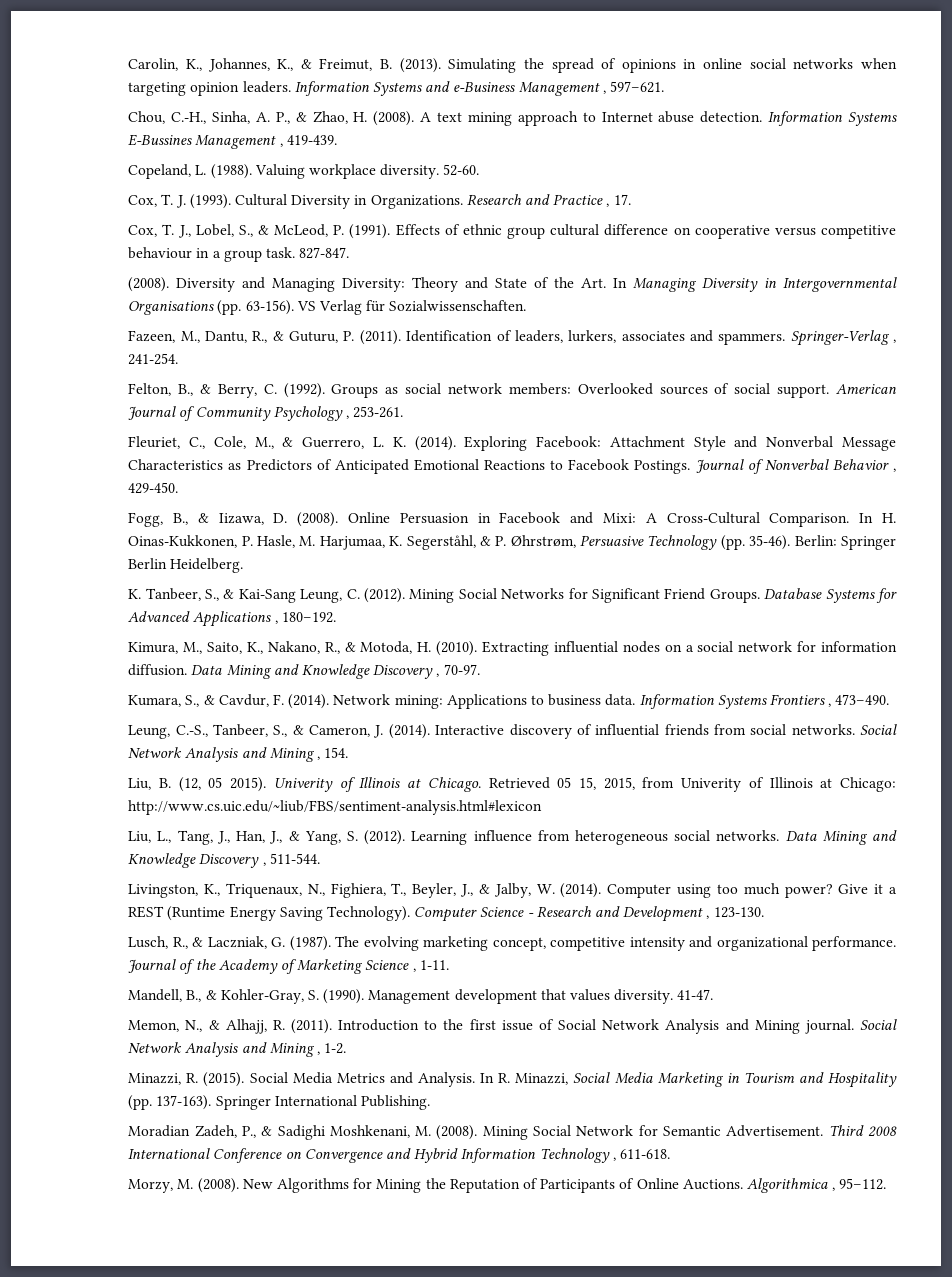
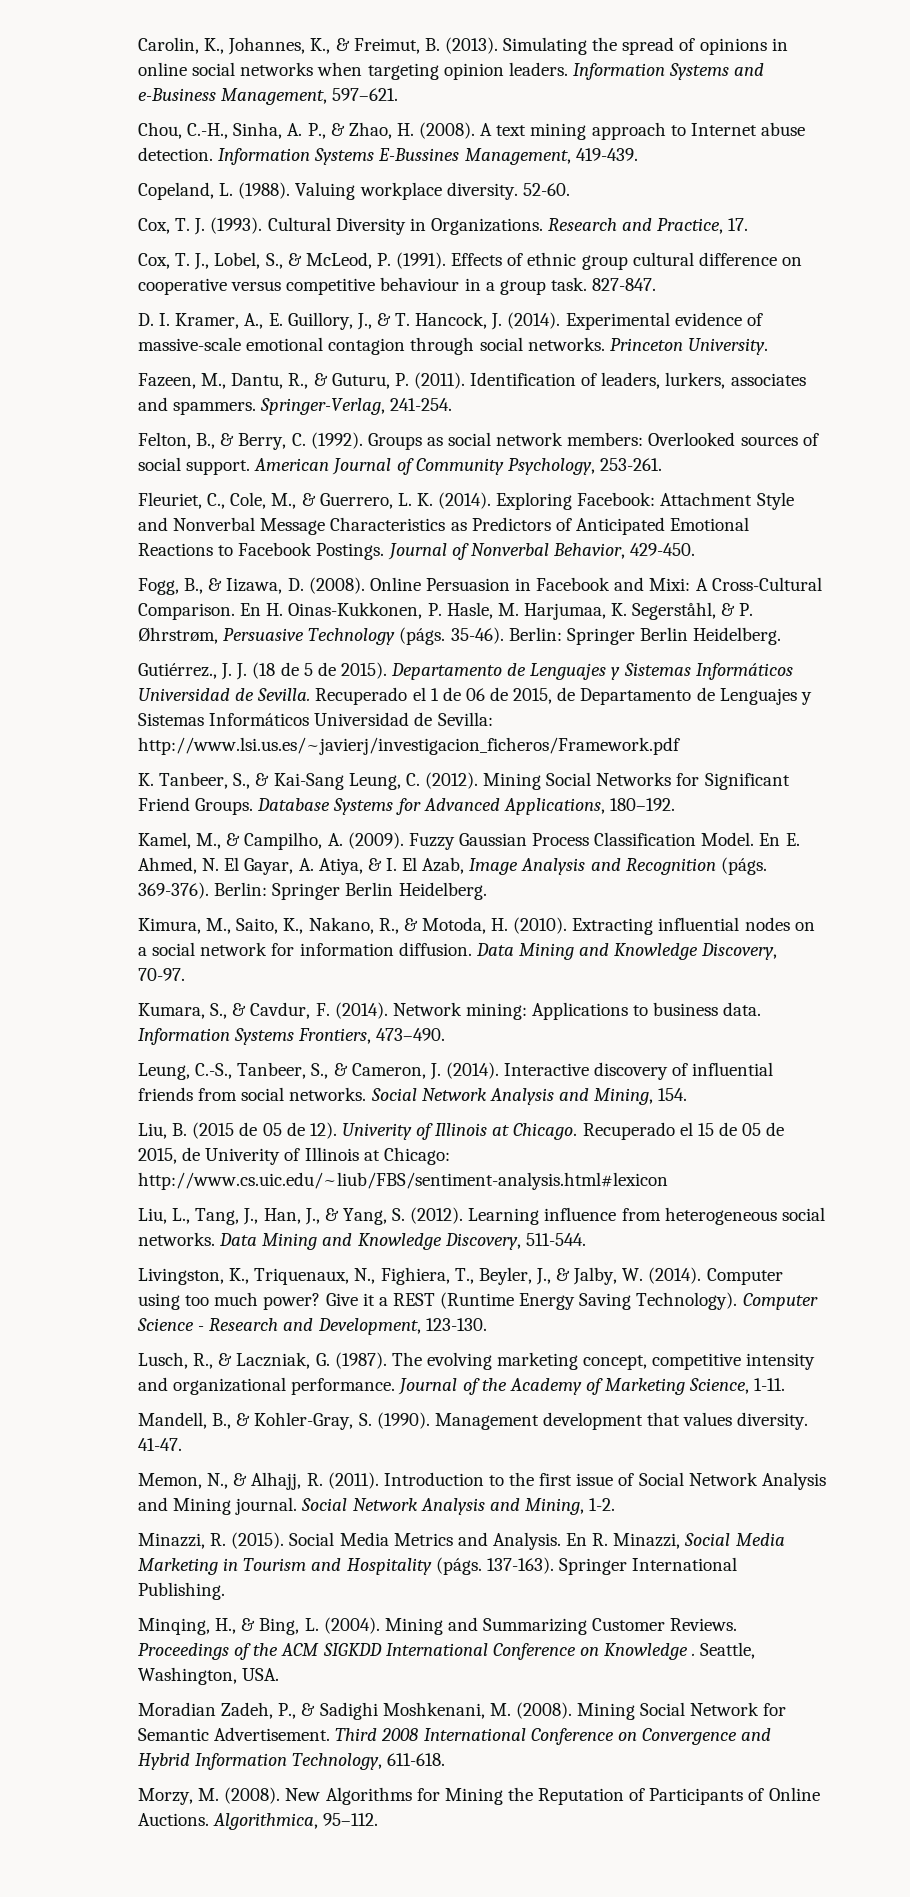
[518,82,606,96] Management , -> [221,88,328,105] Management,
[195,135,283,149] Management , -> [464,148,571,165] Management,
[553,194,610,207] Practice , -> [657,218,724,234] Practice,
[128,277,897,292] [128,300,527,315] (2008). Diversity and Managing Diversity: Theory and State of the Art. In Managing Diversity in Intergovernmental Organisations (pp. 63-156). VS Verlag für Sozialwissenschaften. -> [138,312,763,330] [138,337,768,355] D. I. Kramer, A., E. Guillory, J., & T. Hancock, J. (2014). Experimental evidence of massive-scale emotional contagion through social networks. Princeton University.
[790,330,897,346] Springer-Verlag , -> [260,398,386,415] Springer-Verlag,
[273,406,350,421] Psychology , -> [507,458,595,475] Psychology,
[832,459,897,472] Behavior , -> [552,543,625,559] Behavior,
[859,513,874,523] In -> [240,603,262,616] En
[720,535,745,550] (pp. -> [399,627,446,645] (págs.
(244, 565) none -> [138,662,793,680] [138,687,812,705] [138,712,493,726] [138,737,681,755] // Gutiérrez., J. J. (18 de 5 de 2015). Departamento de Lenguajes y Sistemas Informáticos Universidad de Sevilla. Recuperado el 1 de 06 de 2015, de Departamento de Lenguajes y Sistemas Informáticos Universidad de Sevilla: http://www.lsi.us.es/~javierj/investigacion_ficheros/Framework.pdf
[193,611,278,627] Applications , -> [503,798,605,815] Applications,
(336, 617) none -> [138,832,800,850] [138,857,767,875] [138,882,487,900] // Kamel, M., & Campilho, A. (2009). Fuzzy Gaussian Process Classification Model. En E. Ahmed, N. El Gayar, A. Atiya, & I. El Azab, Image Analysis and Recognition (págs. 369-376). Berlin: Springer Berlin Heidelberg.
[373,665,440,679] Discovery , -> [701,943,778,960] Discovery,
[769,694,832,707] Frontiers , -> [298,1028,372,1044] Frontiers,
[269,748,321,762] Mining , -> [594,1088,654,1105] Mining,
[178,777,267,792] (12, 05 2015). -> [192,1122,337,1139] (2015 de 05 de 12).
[488,777,675,790] Retrieved 05 15, 2015, from -> [582,1122,785,1140] [138,1147,201,1164] Recuperado el 15 de 05 de 2015, de
[199,854,266,868] Discovery , -> [444,1233,521,1250] Discovery,
[623,906,710,922] Development , -> [317,1318,421,1335] Development,
[365,960,416,972] Science , -> [689,1378,750,1394] Science,
[269,1043,321,1057] Mining , -> [524,1498,584,1515] Mining,
[480,1073,495,1083] In -> [566,1533,588,1546] En
[128,1095,153,1110] (pp. -> [435,1557,482,1575] (págs.
(431, 1102) none -> [138,1617,738,1635] [138,1642,756,1660] [138,1667,280,1685] // Minqing, H., & Bing, L. (2004). Mining and Summarizing Customer Reviews. Proceedings of the ACM SIGKDD International Conference on Knowledge . Seattle, Washington, USA.
[539,1148,616,1163] Technology , -> [292,1753,383,1770] Technology,
[746,1178,836,1193] Algorithmica , -> [213,1813,319,1830] Algorithmica,

